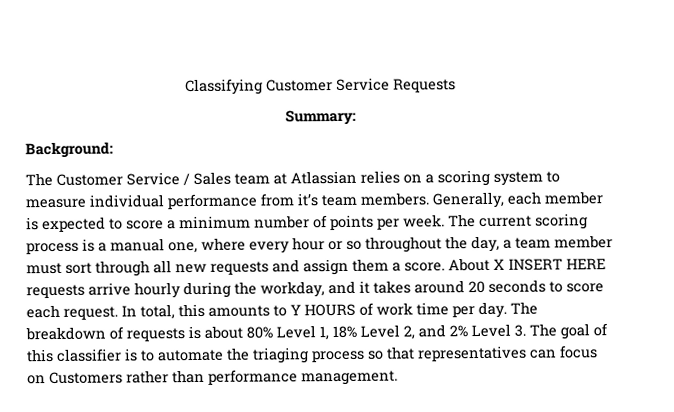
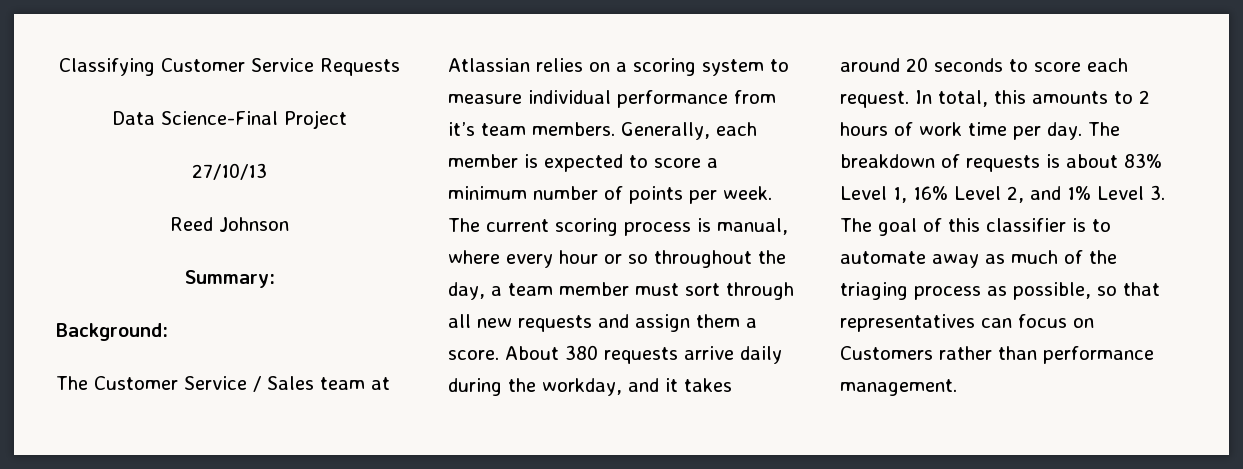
(456, 85) none -> [112,110,347,129] [192,163,267,180] [170,217,289,232] // Data Science-Final Project // 27/10/13 // Reed Johnson
[98,238,198,254] a manual one, -> [717,218,788,235] manual,
[493,258,606,271] X INSERT HERE -> [565,345,598,360] 380
[134,282,181,299] hourly -> [740,346,782,364] daily
[290,303,356,317] Y HOURS -> [1139,90,1150,104] [840,122,888,136] 2 hours
[246,326,273,339] 80% -> [1124,153,1162,168] 83%
[332,325,357,339] 18% -> [913,186,948,200] 16%
[449,325,468,338] 2% -> [1067,186,1091,200] 1%
(224, 355) none -> [932,250,1083,268] away as much of
(365, 356) none -> [987,282,1091,300] as possible,

